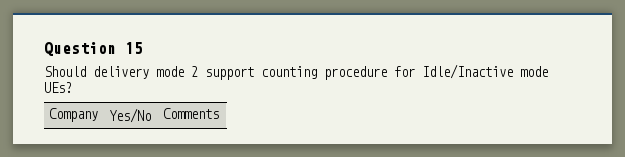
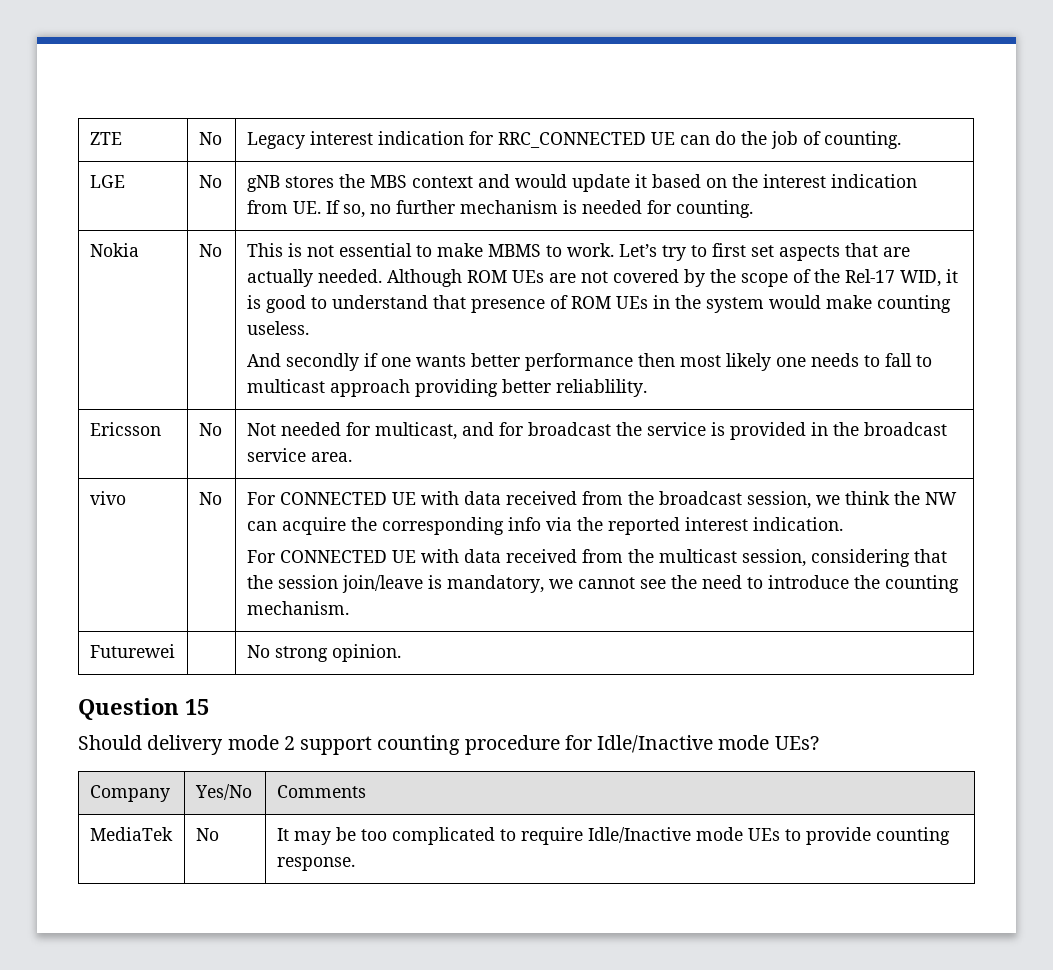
(44, 49) none -> [89,132,122,145] [198,132,222,145] [246,131,901,149] [89,175,125,188] [198,175,222,188] [246,174,917,192] [246,200,753,218] [89,243,139,257] [198,244,222,257] [246,243,910,261] [246,269,958,287] [246,295,951,313] [246,321,309,335] [246,353,932,371] [246,379,647,397] [89,422,161,436] [198,423,222,436] [246,422,947,440] [246,448,352,462] [89,491,126,505] [198,492,222,505] [246,491,957,509] [246,517,843,535] [246,549,947,567] [246,575,959,593] [246,601,349,615] [89,644,175,658] [246,644,401,662] ZTE | No | Legacy interest indication for RRC_CONNECTED UE can do the job of counting. // LGE | No | gNB stores the MBS context and would update it based on the interest indication from UE. If so, no further mechanism is needed for counting. // Nokia | No | This is not essential to make MBMS to work. Let’s try to first set aspects that are actually needed. Although ROM UEs are not covered by the scope of the Rel-17 WID, it is good to understand that presence of ROM UEs in the system would make counting useless. // And secondly if one wants better performance then most likely one needs to fall to multicast approach providing better reliablility. // Ericsson | No | Not needed for multicast, and for broadcast the service is provided in the broadcast service area. // vivo | No | For CONNECTED UE with data received from the broadcast session, we think the NW can acquire the corresponding info via the reported interest indication. // For CONNECTED UE with data received from the multicast session, considering that the session join/leave is mandatory, we cannot see the need to introduce the counting mechanism. // Futurewei | | No strong opinion. //
(220, 113) none -> [89,827,173,841] [195,828,219,841] [276,827,950,845] [276,857,355,871] // MediaTek | No | It may be too complicated to require Idle/Inactive mode UEs to provide counting response.

